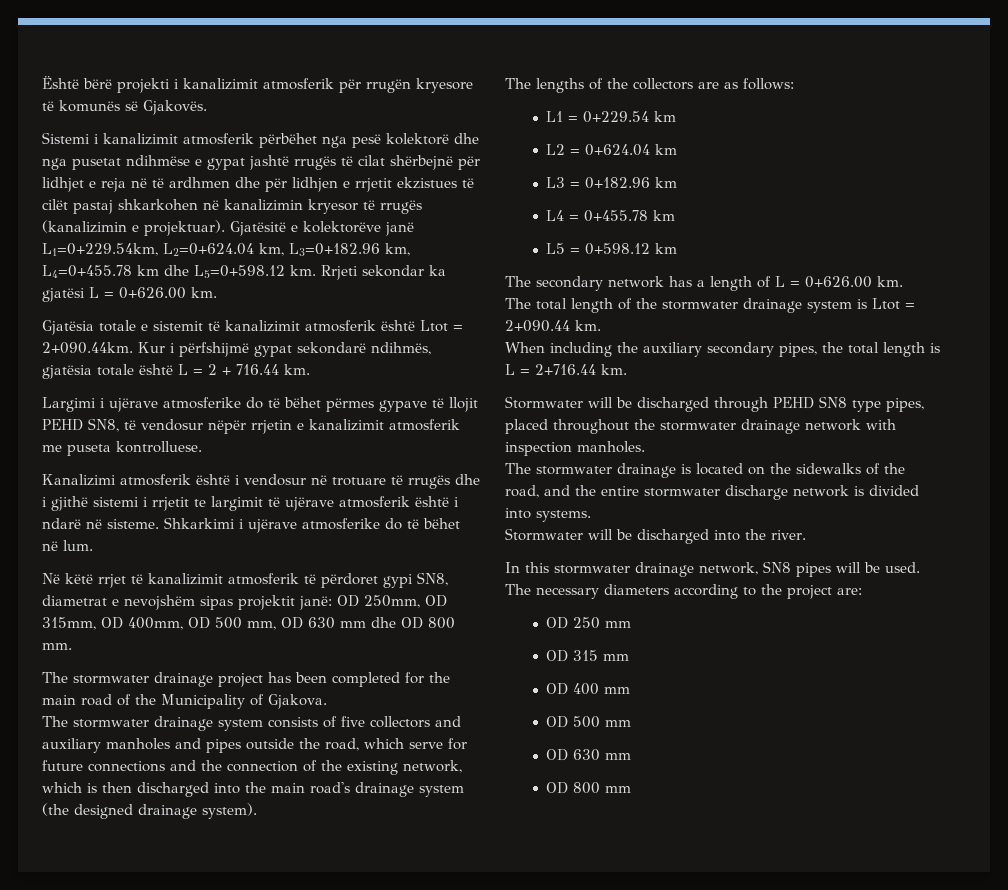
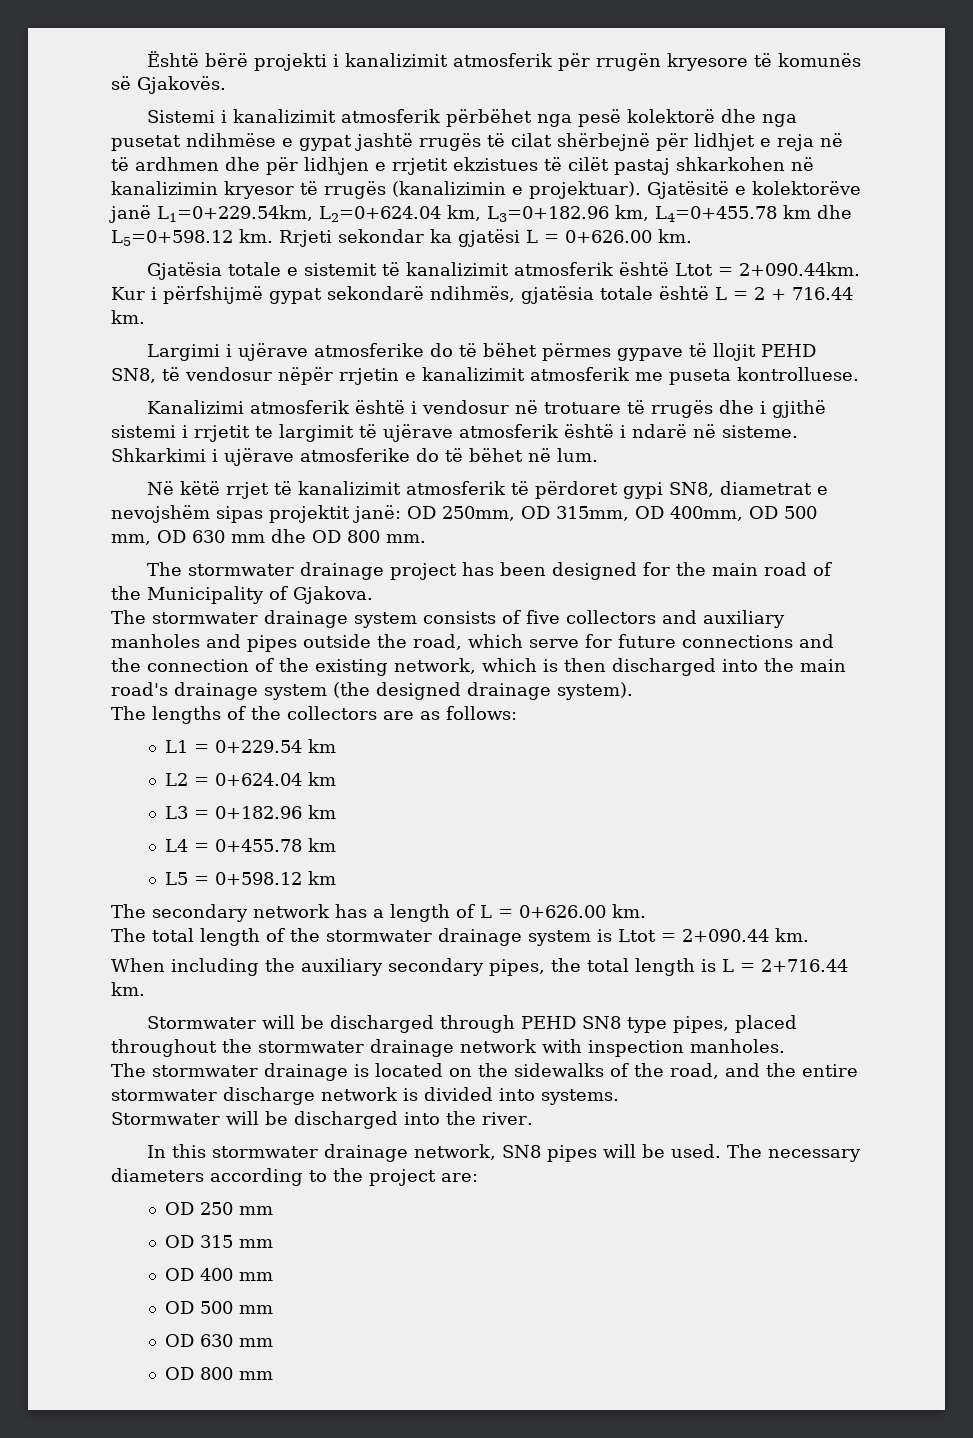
[332,672,400,687] completed -> [552,562,638,580] designed

